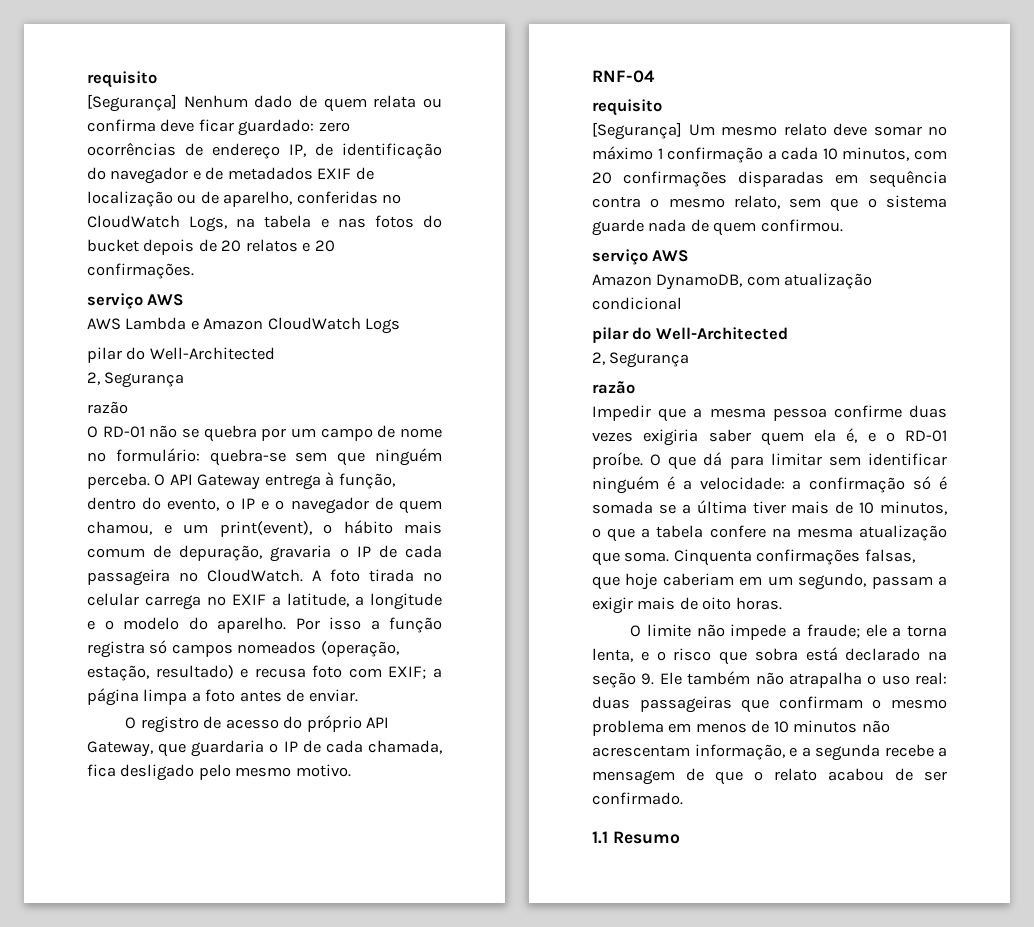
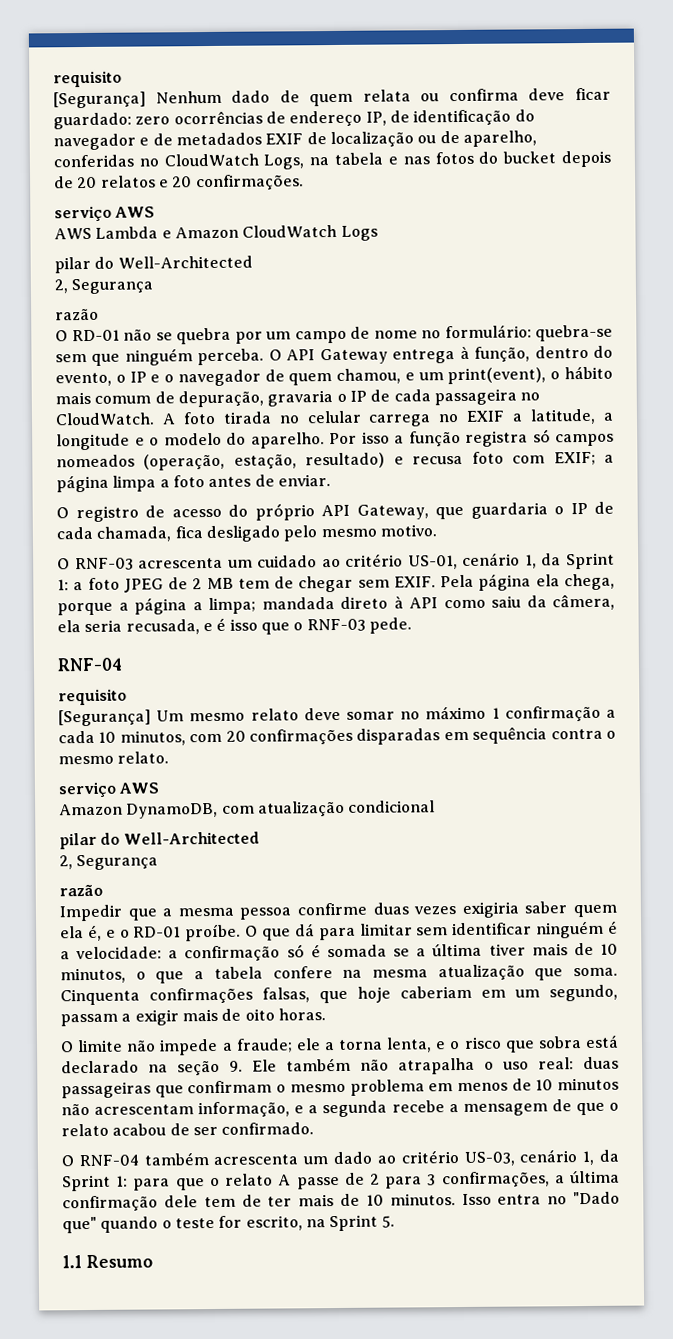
(351, 770) none -> [57,552,616,571] [57,573,616,593] [57,593,615,616] [57,617,412,635] // O RNF-03 acrescenta um cuidado ao critério US-01, cenário 1, da Sprint 1: a foto JPEG de 2 MB tem de chegar sem EXIF. Pela página ela chega, porque a página a limpa; mandada direto à API como saiu da câmera, ela seria recusada, e é isso que o RNF-03 pede.
[733,195,947,212] [592,219,843,236] relato, sem que o sistema guarde nada de quem confirmou. -> [117,751,170,764] relato.
(683, 798) none -> [61,1149,619,1167] [62,1170,620,1192] [62,1191,620,1212] [62,1214,395,1234] // O RNF-04 também acrescenta um dado ao critério US-03, cenário 1, da Sprint 1: para que o relato A passe de 2 para 3 confirmações, a última confirmação dele tem de ter mais de 10 minutos. Isso entra no "Dado que" quando o teste for escrito, na Sprint 5.

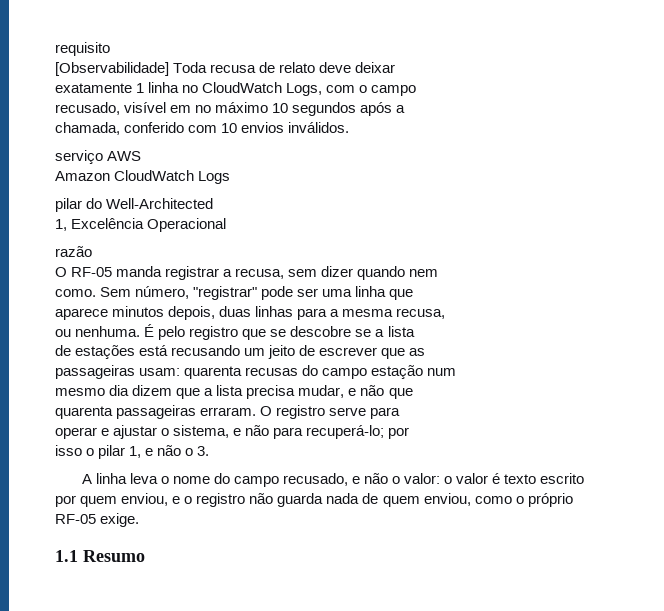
[53,70,122,88] [53,87,611,109] [53,109,535,130] [53,130,537,151] [53,150,611,170] [54,174,304,191] [54,205,156,223] [54,226,172,240] requisito // [Segurança] Nenhum dado de quem relata ou confirma deve ficar guardado: zero ocorrências de endereço IP, de identificação do navegador e de metadados EXIF de localização ou de aparelho, conferidas no CloudWatch Logs, na tabela e nas fotos do bucket depois de 20 relatos e 20 confirmações. // serviço AWS // AWS Lambda e -> [55,42,110,56] [55,62,396,76] [55,82,417,96] [55,102,406,116] [55,122,350,135] [55,150,142,164] requisito // [Observabilidade] Toda recusa de relato deve deixar // exatamente 1 linha no CloudWatch Logs, com o campo // recusado, visível em no máximo 10 segundos após a // chamada, conferido com 10 envios inválidos. // serviço AWS //
[54,278,154,295] 2, Segurança -> [55,218,227,232] 1, Excelência Operacional
[71,324,613,345] [55,345,613,366] [55,365,613,387] [55,388,541,408] [55,408,615,427] [56,429,614,451] [56,451,615,471] [56,474,331,493] [56,501,614,523] [56,524,437,543] [57,552,616,571] [57,573,616,593] [57,593,615,616] [57,617,412,635] [57,657,123,672] [58,688,127,706] [58,705,616,727] [58,726,617,746] [58,751,170,765] [58,781,160,799] [59,800,436,819] [59,831,260,850] [59,854,159,871] [59,883,103,897] [59,901,618,922] [60,920,618,942] [60,942,618,962] [60,964,618,984] [60,984,618,1006] [60,1008,326,1027] [60,1034,619,1056] [61,1056,619,1076] [61,1077,619,1099] [61,1099,619,1118] [61,1122,315,1137] [61,1149,619,1167] [62,1170,620,1192] [62,1191,620,1212] [62,1214,395,1234] RD-01 não se quebra por um campo de nome no formulário: quebra-se sem que ninguém perceba. O API Gateway entrega à função, dentro do evento, o IP e o navegador de quem chamou, e um print(event), o hábito mais comum de depuração, gravaria o IP de cada passageira no CloudWatch. A foto tirada no celular carrega no EXIF a latitude, a longitude e o modelo do aparelho. Por isso a função registra só campos nomeados (operação, estação, resultado) e recusa foto com EXIF; a página limpa a foto antes de enviar. // O registro de acesso do próprio API Gateway, que guardaria o IP de cada chamada, fica desligado pelo mesmo motivo. // O RNF-03 acrescenta um cuidado ao critério US-01, cenário 1, da Sprint 1: a foto JPEG de 2 MB tem de chegar sem EXIF. Pela página ela chega, porque a página a limpa; mandada direto à API como saiu da câmera, ela seria recusada, e é isso que o RNF-03 pede. // RNF-04 // requisito // [Segurança] Um mesmo relato deve somar no máximo 1 confirmação a cada 10 minutos, com 20 confirmações disparadas em sequência contra o mesmo relato. // serviço AWS // Amazon DynamoDB, com atualização condicional // pilar do Well-Architected // 2, Segurança // razão // Impedir que a mesma pessoa confirme duas vezes exigiria saber quem ela é, e o RD-01 proíbe. O que dá para limitar sem identificar ninguém é a velocidade: a confirmação só é somada se a última tiver mais de 10 minutos, o que a tabela confere na mesma atualização que soma. Cinquenta confirmações falsas, que hoje caberiam em um segundo, passam a exigir mais de oito horas. // O limite não impede a fraude; ele a torna lenta, e o risco que sobra está declarado na seção 9. Ele também não atrapalha o uso real: duas passageiras que confirmam o mesmo problema em menos de 10 minutos não acrescentam informação, e a segunda recebe a mensagem de que o relato acabou de ser confirmado. // O RNF-04 também acrescenta um dado ao critério US-03, cenário 1, da Sprint 1: para que o relato A passe de 2 para 3 confirmações, a última confirmação dele tem de ter mais de 10 minutos. Isso entra no "Dado que" quando o teste for escrito, na Sprint 5. -> [71,266,439,280] [55,286,414,300] [55,306,446,320] [55,324,415,340] [55,345,426,359] [55,365,457,379] [55,385,413,399] [55,405,401,419] [55,425,410,439] [55,445,210,459] [81,473,585,487] [55,493,573,507] [55,513,140,527] RF-05 manda registrar a recusa, sem dizer quando nem // como. Sem número, "registrar" pode ser uma linha que // aparece minutos depois, duas linhas para a mesma recusa, // ou nenhuma. É pelo registro que se descobre se a lista // de estações está recusando um jeito de escrever que as // passageiras usam: quarenta recusas do campo estação num // mesmo dia dizem que a lista precisa mudar, e não que // quarenta passageiras erraram. O registro serve para // operar e ajustar o sistema, e não para recuperá-lo; por // isso o pilar 1, e não o 3. // A linha leva o nome do campo recusado, e não o valor: o valor é texto escrito por quem enviou, e o registro não guarda nada de quem enviou, como o próprio RF-05 exige.

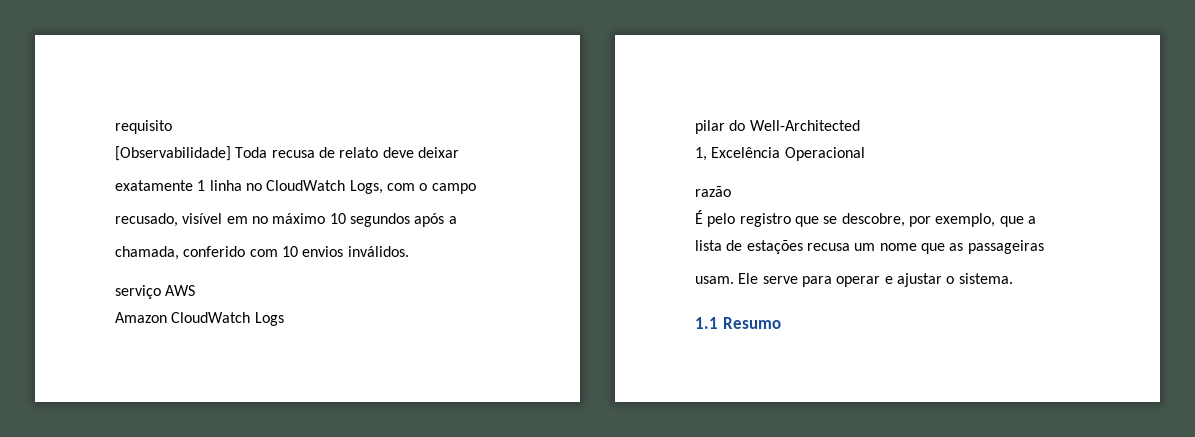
[55,266,439,280] [55,286,414,300] [55,306,446,320] [55,326,141,337] O RF-05 manda registrar a recusa, sem dizer quando nem // como. Sem número, "registrar" pode ser uma linha que // aparece minutos depois, duas linhas para a mesma recusa, // ou nenhuma. -> (731, 191) none
[290,326,415,337] descobre se a lista // -> [841,213,1036,227] [695,240,722,251] descobre, por exemplo, que a // lista
[139,345,426,359] [55,365,457,379] [55,385,413,399] [55,405,326,419] está recusando um jeito de escrever que as // passageiras usam: quarenta recusas do campo estação num // mesmo dia dizem que a lista precisa mudar, e não que // quarenta passageiras erraram. O registro -> [806,240,1044,254] [695,273,759,284] recusa um nome que as passageiras // usam. Ele
(401, 413) // -> (832, 281) none
[173,425,410,439] [55,445,210,459] [81,473,585,487] [55,493,573,507] [55,513,140,527] sistema, e não para recuperá-lo; por // isso o pilar 1, e não o 3. // A linha leva o nome do campo recusado, e não o valor: o valor é texto escrito por quem enviou, e o registro não guarda nada de quem enviou, como o próprio RF-05 exige. -> [958,273,1013,284] sistema.

